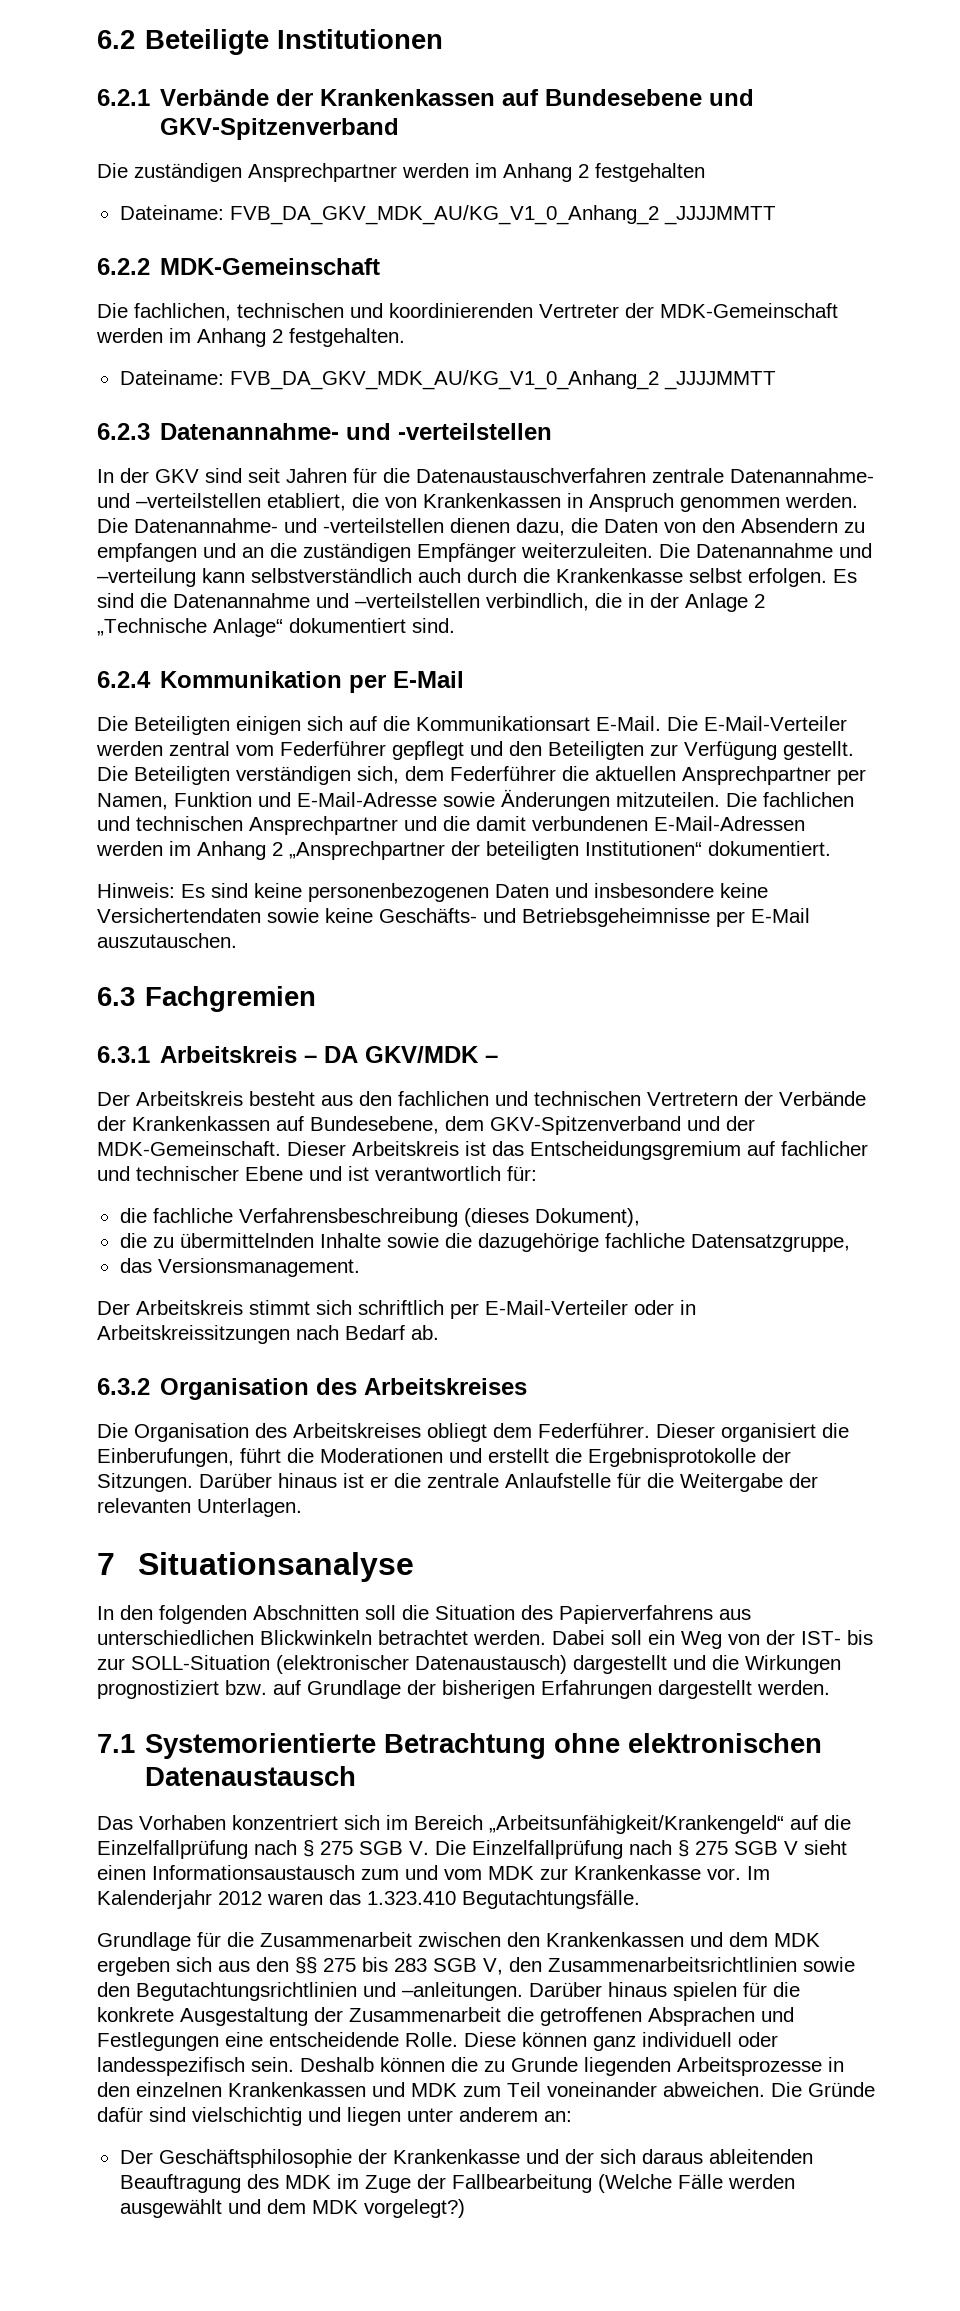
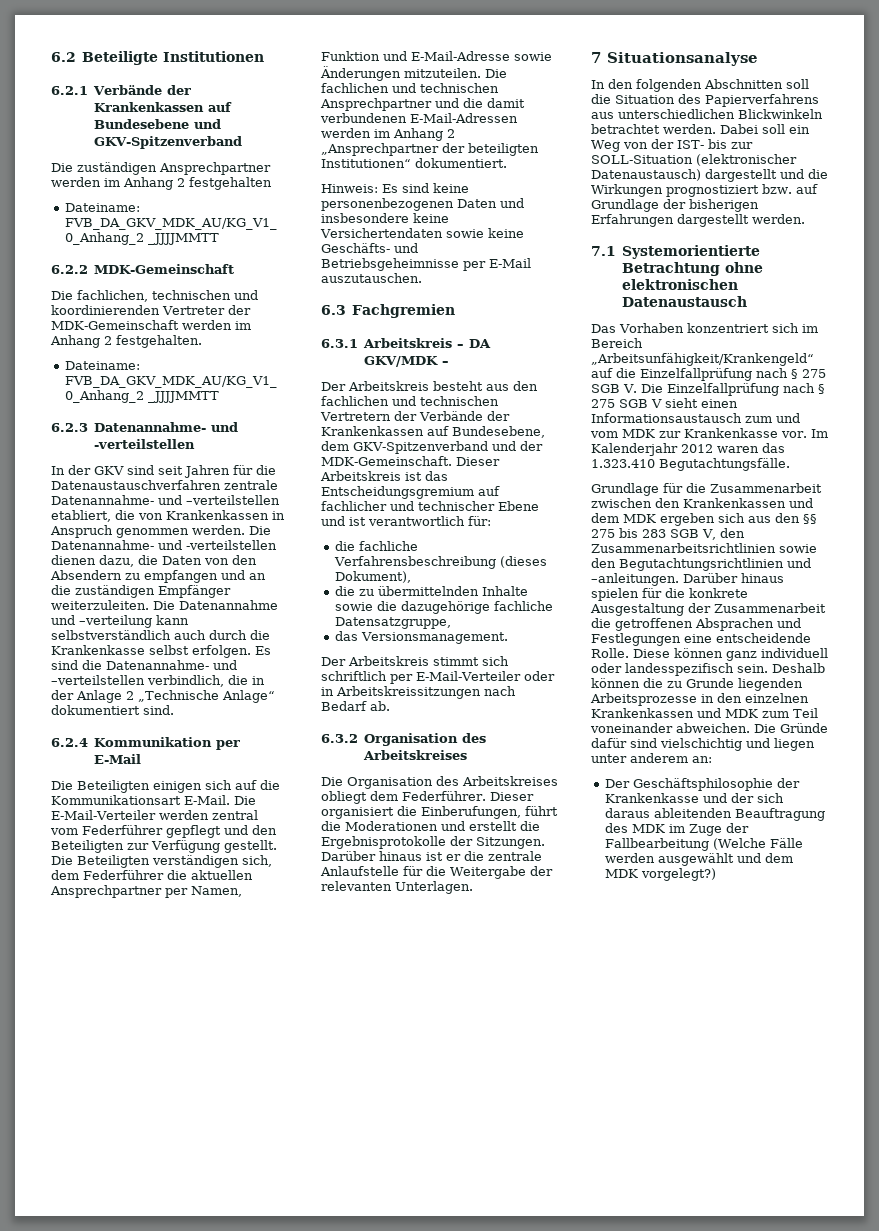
[173,593,310,608] Datenannahme -> [106,660,209,670] Datenannahme-

